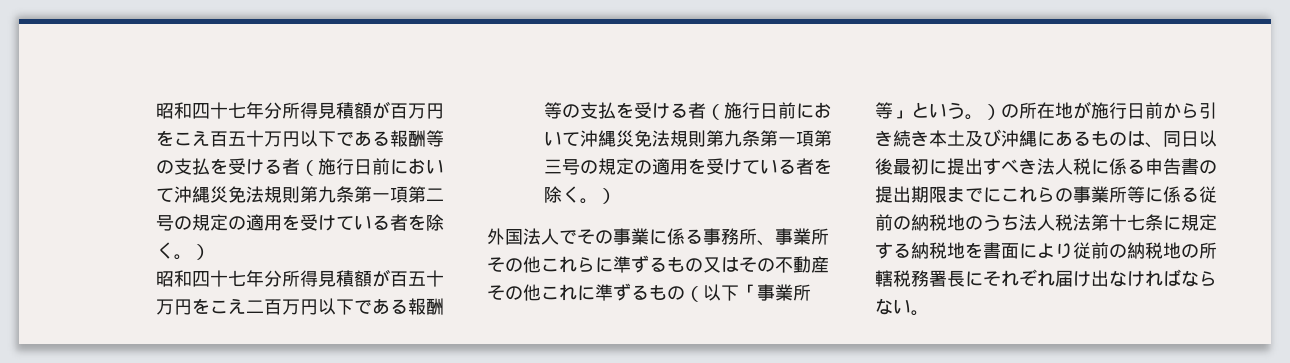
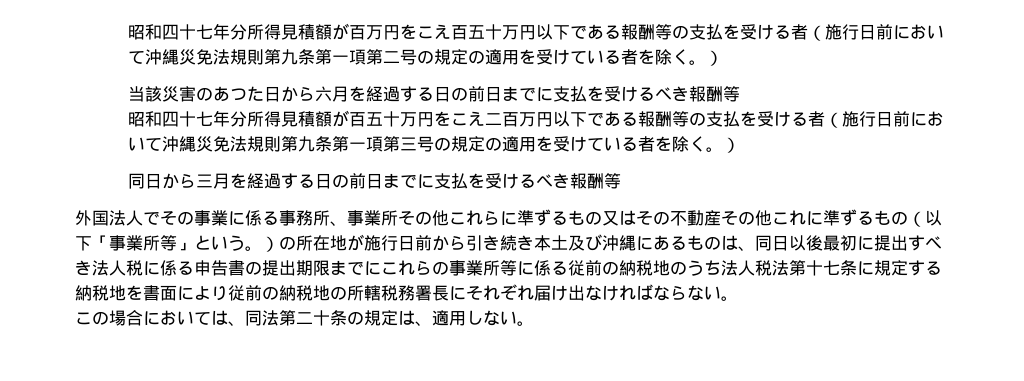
(211, 252) none -> [128,86,741,102] // 当該災害のあつた日から六月を経過する日の前日までに支払を受けるべき報酬等
(617, 196) none -> [128,173,622,189] // 同日から三月を経過する日の前日までに支払を受けるべき報酬等
(929, 313) none -> [75,310,534,326] // この場合においては、同法第二十条の規定は、適用しない。

